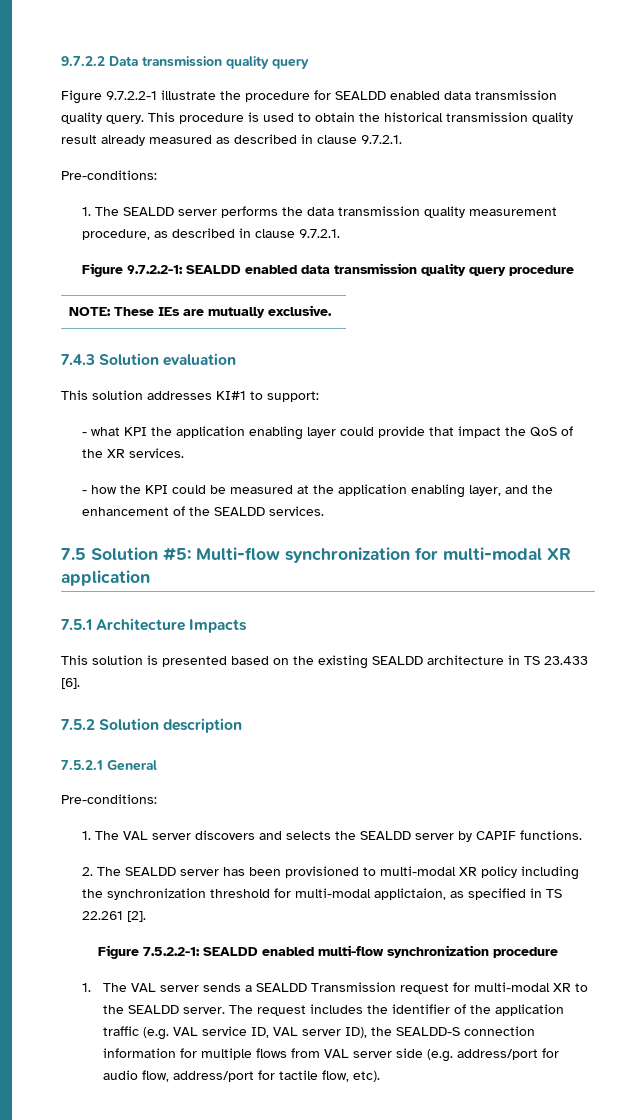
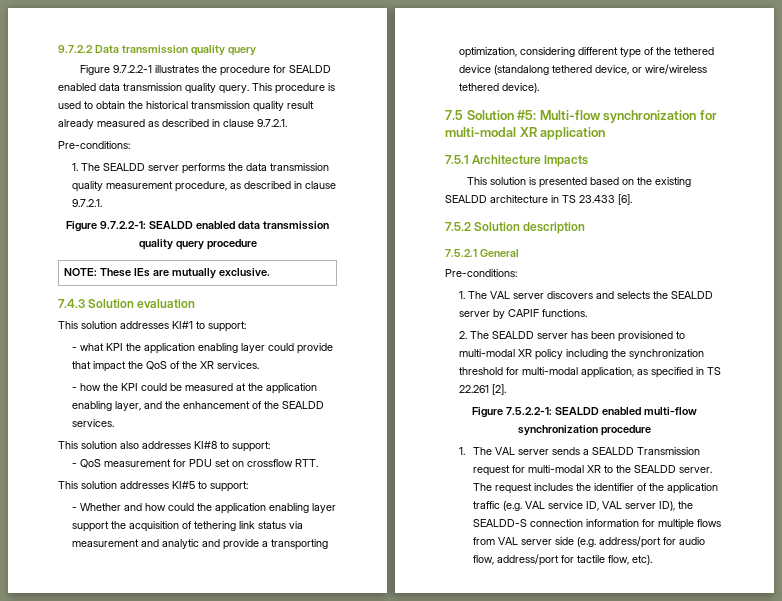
[161,90,216,100] illustrate -> [155,65,200,73] illustrates
(324, 511) none -> [58,441,270,452] [72,459,319,468] [58,481,248,492] [72,503,337,514] [72,521,304,532] [72,539,329,550] [459,47,715,58] [459,64,708,75] [459,83,540,93] // This solution also addresses KI#8 to support: // - QoS measurement for PDU set on crossflow RTT. // This solution addresses KI#5 to support: // - Whether and how could the application enabling layer support the acquisition of tethering link status via measurement and analytic and provide a transporting optimization, considering different type of the tethered device (standalong tethered device, or wire/wireless tethered device).
[373,888,446,900] applictaion, -> [581,367,635,378] application,

